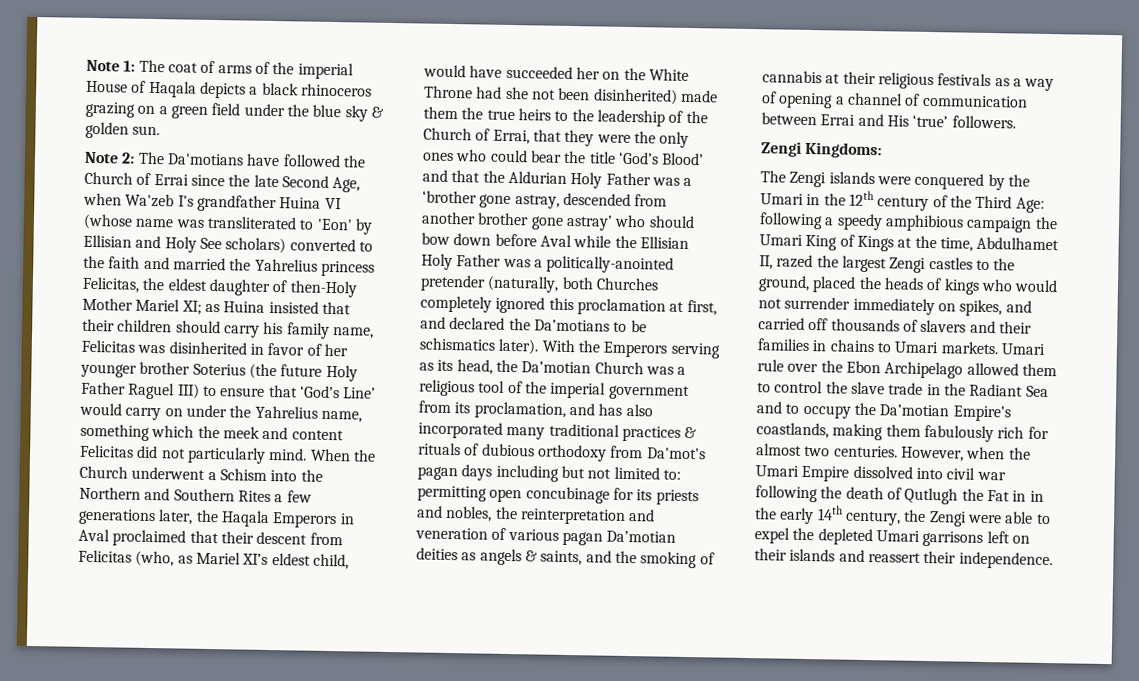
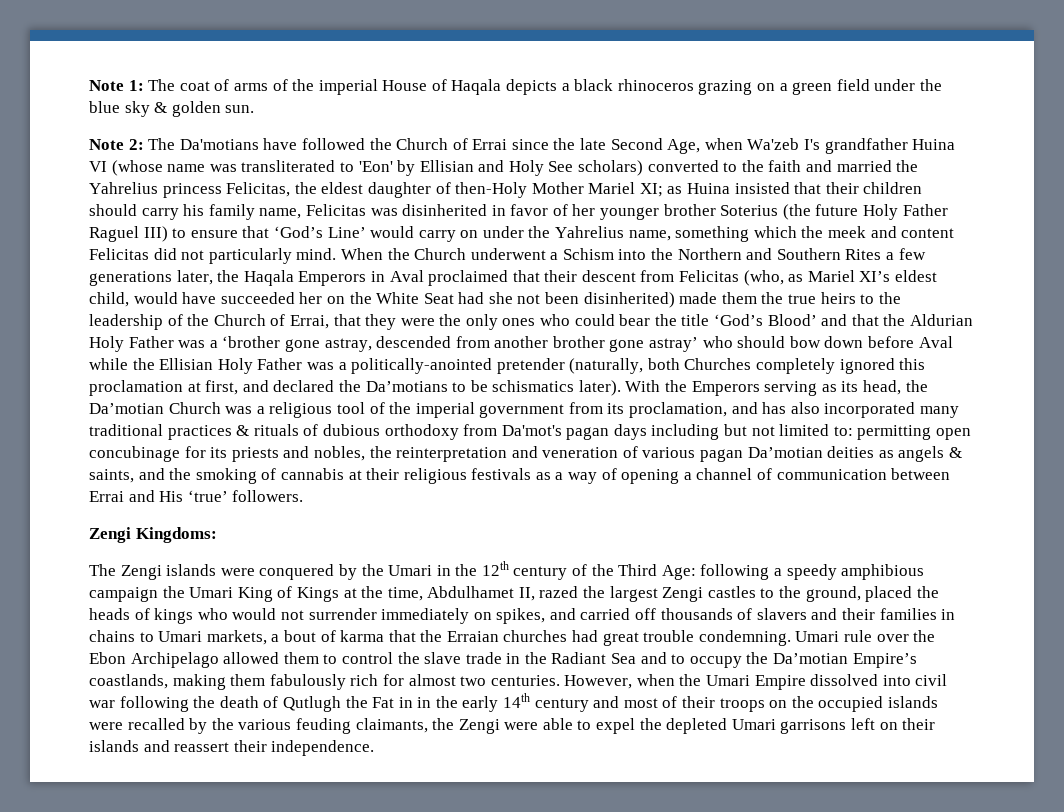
[424,85,473,99] Throne -> [423,293,454,304] Seat
[940,341,999,355] markets. -> [206,630,791,646] markets, a bout of karma that the Erraian churches had great trouble condemning.
[844,510,901,526] century, -> [534,696,938,712] [89,718,428,734] century and most of their troops on the occupied islands were recalled by the various feuding claimants,

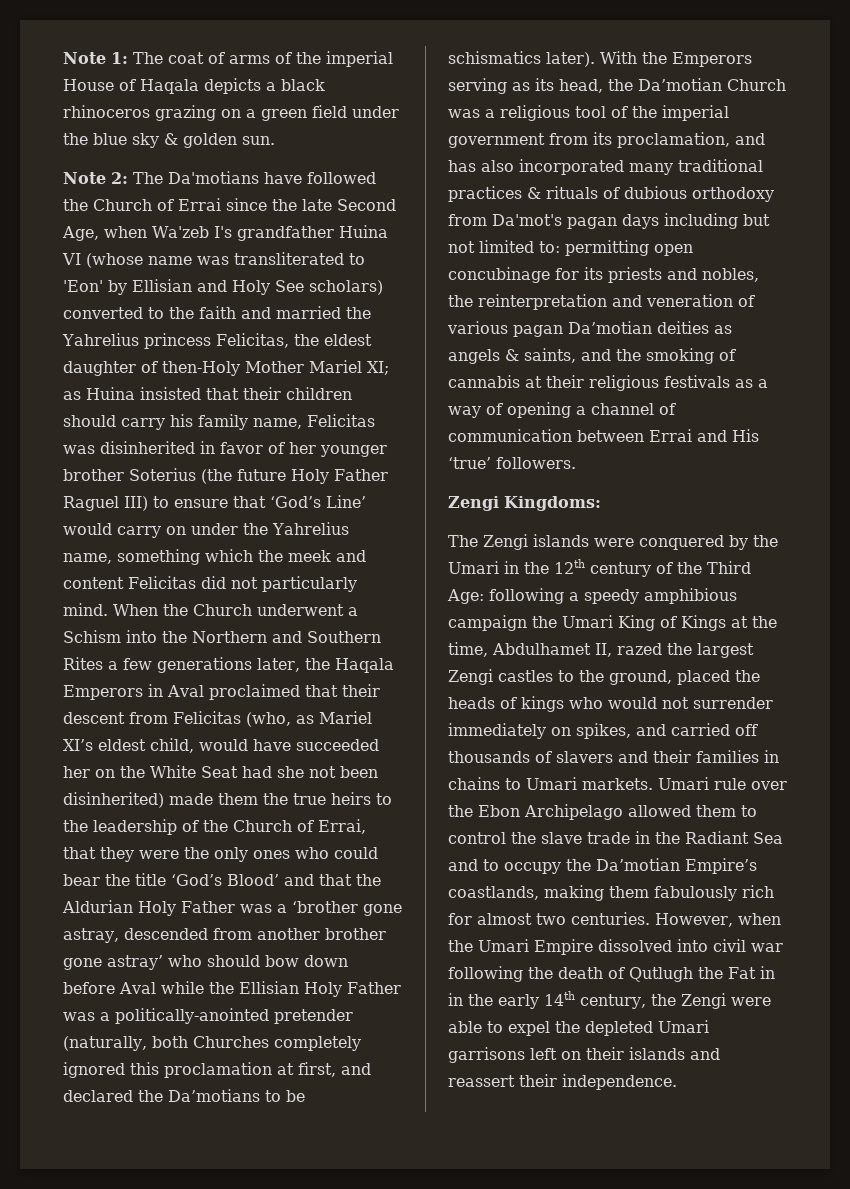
[206,630,791,646] markets, a bout of karma that the Erraian churches had great trouble condemning. -> [582,778,653,790] markets.
[534,696,938,712] [89,718,428,734] century and most of their troops on the occupied islands were recalled by the various feuding claimants, -> [580,994,646,1009] century,

